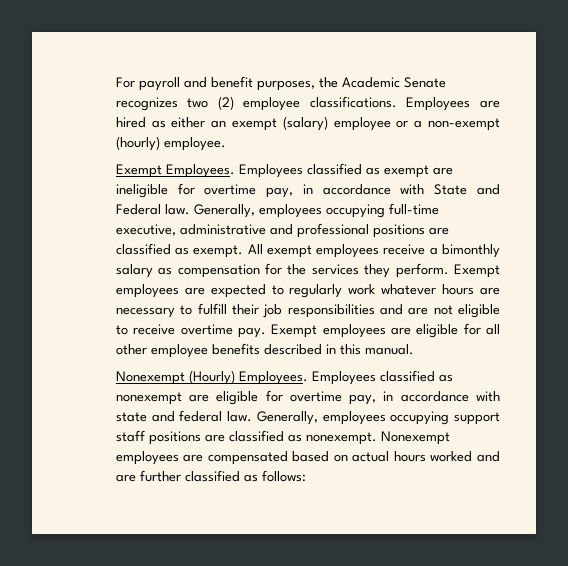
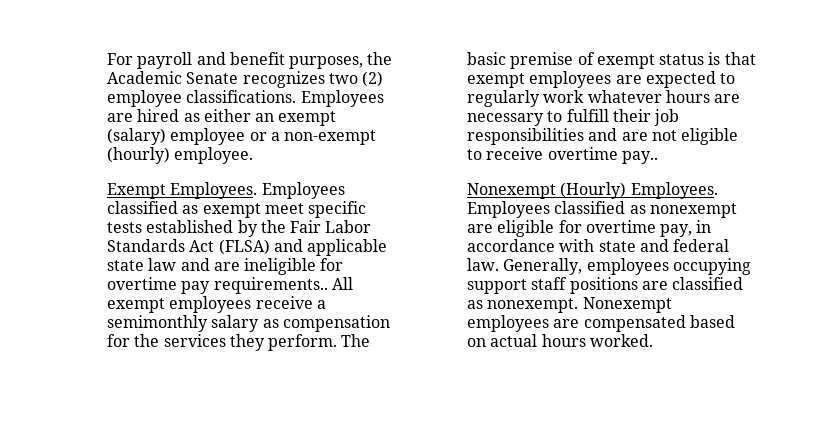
[432,167,453,175] [115,183,500,198] [115,203,439,218] [115,223,449,238] [115,243,244,258] are ineligible for overtime pay, in accordance with State and Federal law. Generally, employees occupying full-time executive, administrative and professional positions are classified as exempt. -> [264,201,367,218] [106,220,372,237] [106,239,388,256] [106,258,344,275] [106,277,328,294] meet specific tests established by the Fair Labor Standards Act (FLSA) and applicable state law and are ineligible for overtime pay requirements..
[441,244,500,258] bimonthly -> [106,315,208,332] semimonthly
[453,264,500,278] Exempt -> [341,334,371,347] [466,52,756,69] [466,73,525,88] The basic premise of exempt status is that exempt
[237,323,501,338] [115,343,414,358] pay. Exempt employees are eligible for all other employee benefits described in this manual. -> [621,151,658,164] pay..
[430,451,500,462] [115,470,306,482] worked and are further classified as follows: -> [589,334,653,347] worked.

